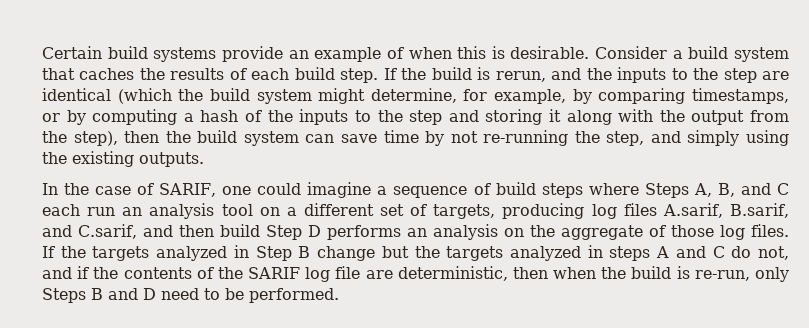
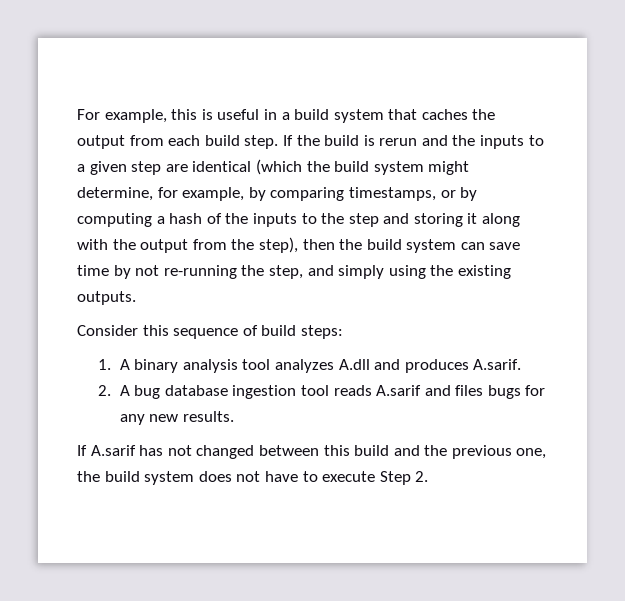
[42,46,668,62] Certain build systems provide an example of when this is desirable. Consider -> [77,109,277,123] For example, this is useful in
[170,68,247,80] results of -> [77,135,164,149] output from
[495,71,546,82] rerun, -> [379,138,418,146] rerun
[693,68,719,80] the -> [77,161,127,175] a given
[42,182,789,198] [42,203,789,219] [42,224,789,240] [42,245,789,261] [42,266,789,282] [42,288,339,303] In the case of SARIF, one could imagine a sequence of build steps where Steps A, B, and C each run an analysis tool on a different set of targets, producing log files A.sarif, B.sarif, and C.sarif, and then build Step D performs an analysis on the aggregate of those log files. If the targets analyzed in Step B change but the targets analyzed in steps A and C do not, and if the contents of the SARIF log file are deterministic, then when the build is re-run, only Steps B and D need to be performed. -> [77,325,343,339] [98,359,522,373] [98,385,546,399] [119,411,234,425] [77,445,547,459] [77,471,429,485] Consider this sequence of build steps: // 1. A binary analysis tool analyzes A.dll and produces A.sarif. // 2. A bug database ingestion tool reads A.sarif and files bugs for any new results. // If A.sarif has not changed between this build and the previous one, the build system does not have to execute Step 2.

